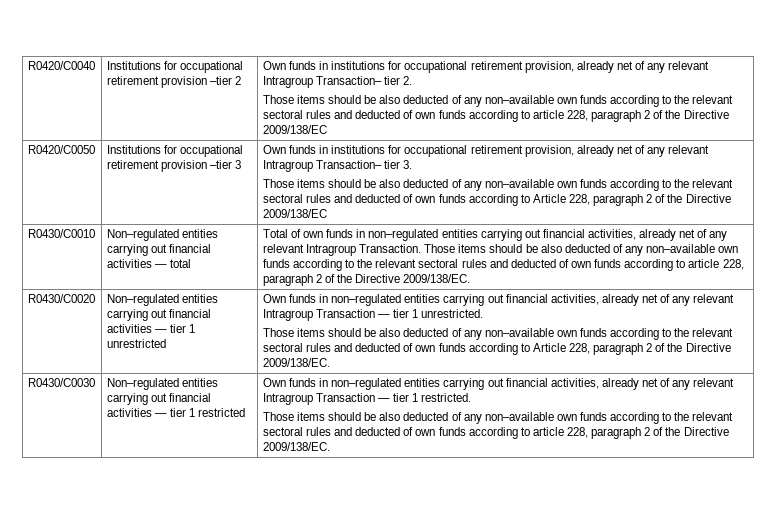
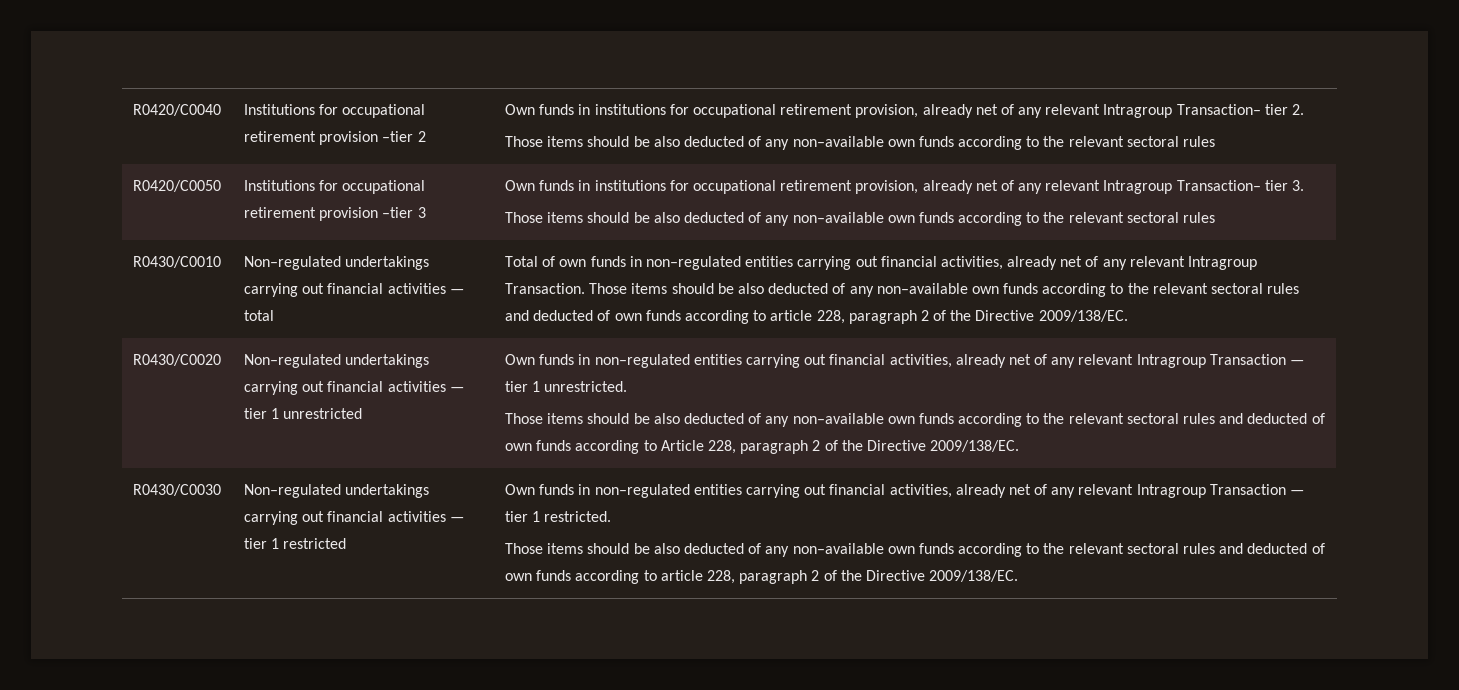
[334,110,729,122] [262,125,327,134] and deducted of own funds according to article 228, paragraph 2 of the Directive 2009/138/EC -> (1216, 141) none
[334,194,731,206] [262,209,327,218] and deducted of own funds according to Article 228, paragraph 2 of the Directive 2009/138/EC -> (1216, 217) none
[182,229,219,238] entities -> [345,256,430,270] undertakings
[182,294,219,303] entities -> [345,354,430,368] undertakings
[182,378,219,387] entities -> [345,484,430,498] undertakings

